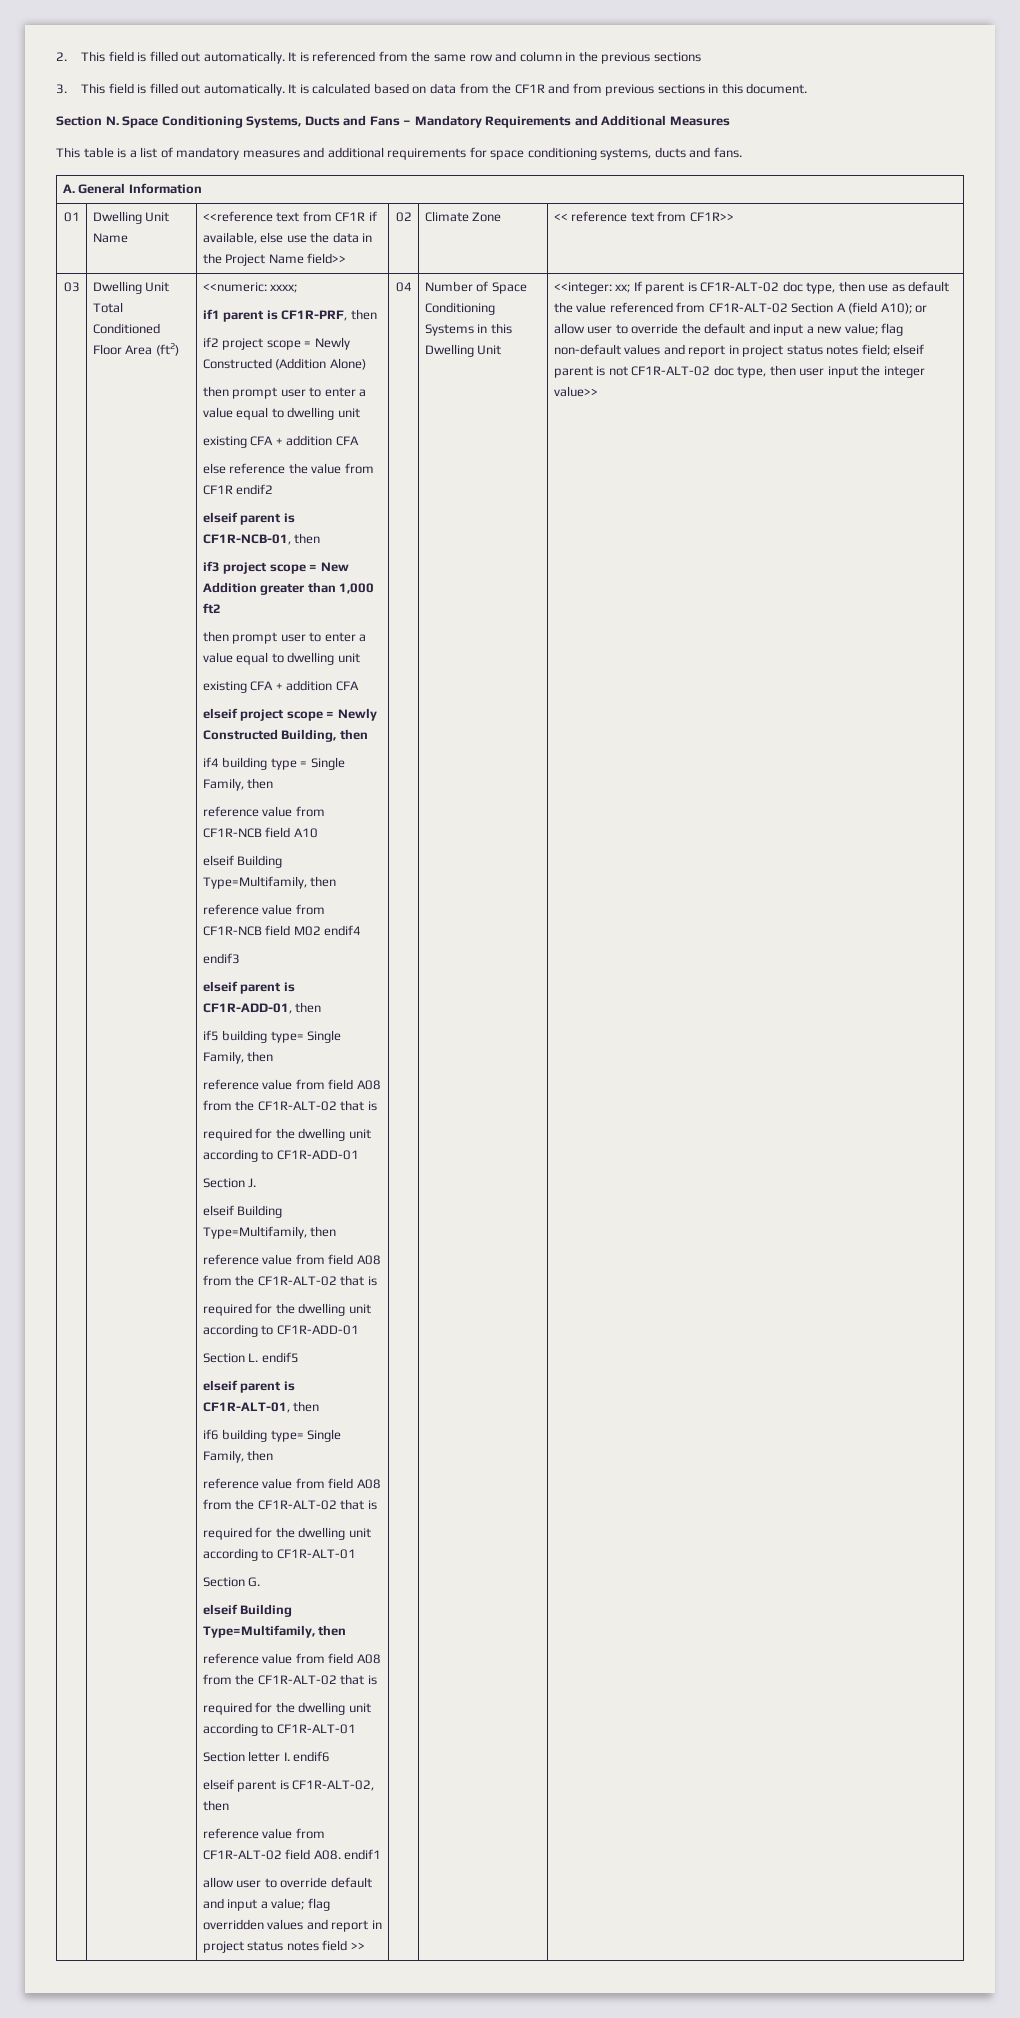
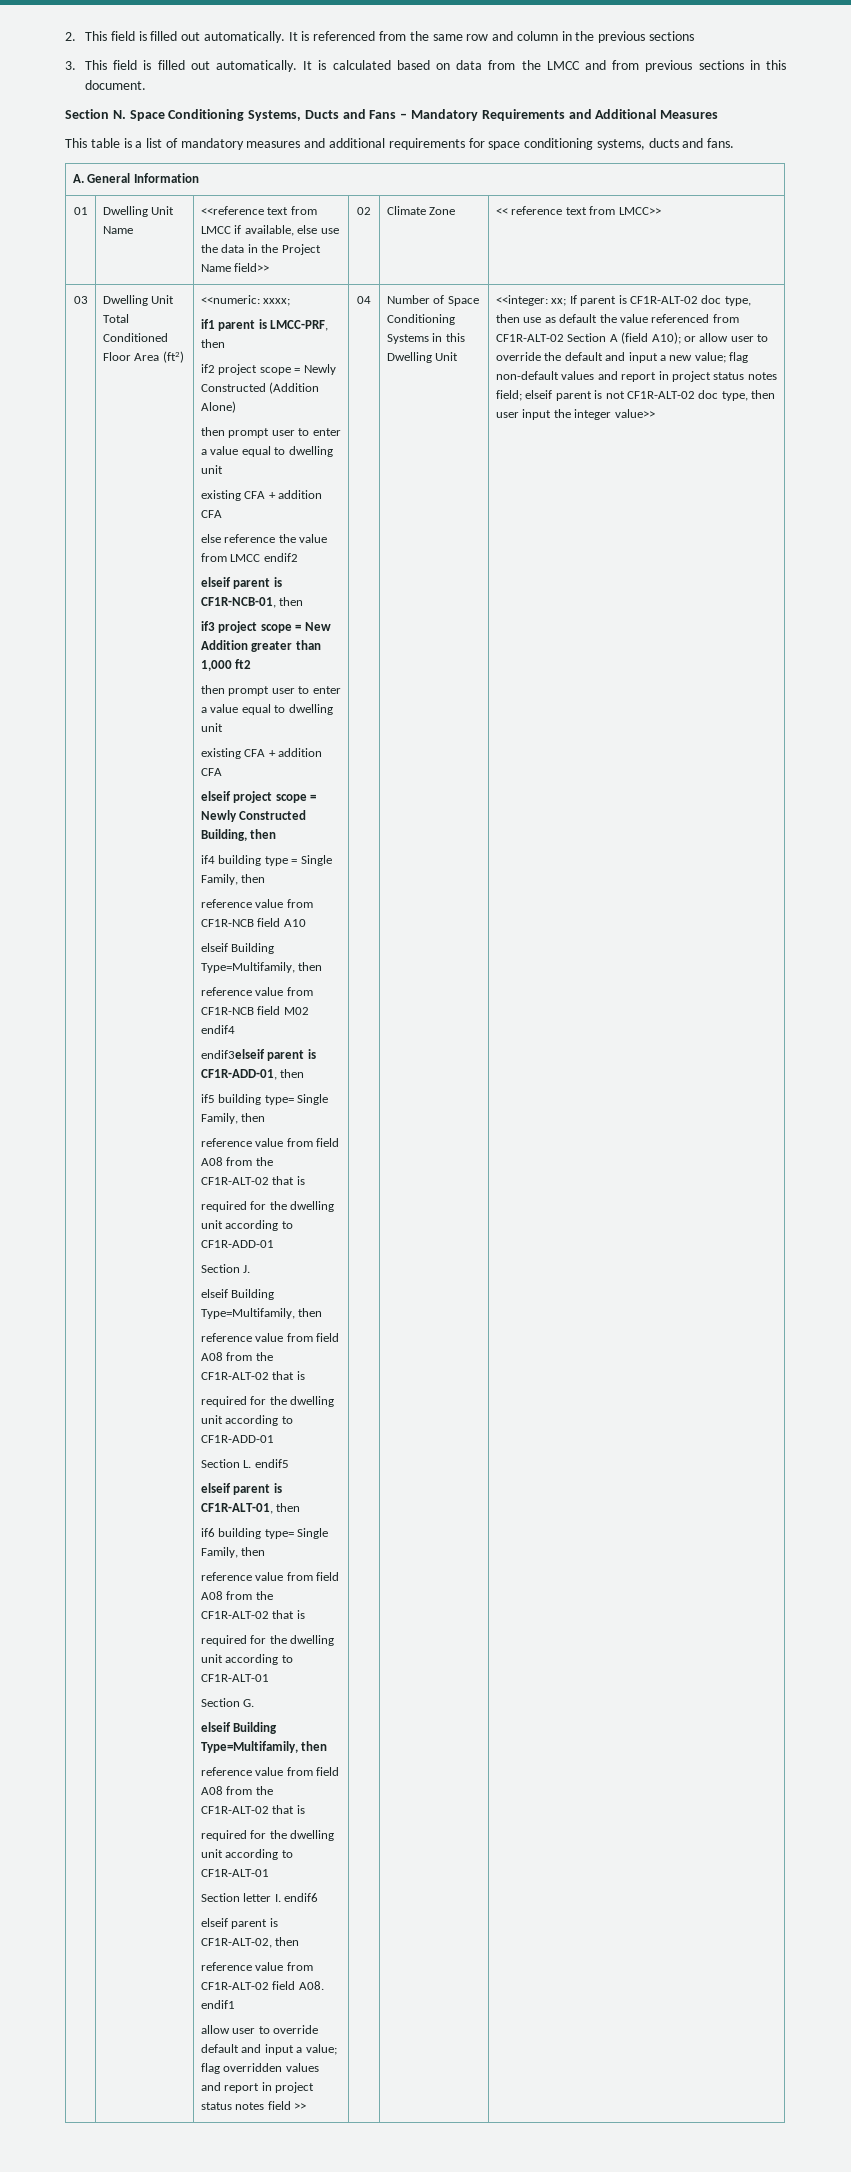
[514,84,545,94] CF1R -> [546,61,580,70] LMCC
[335,212,366,222] CF1R -> [200,226,231,234] LMCC
[689,212,734,222] CF1R>> -> [618,207,661,215] LMCC>>
[281,310,348,321] CF1R-PRF, -> [270,320,329,331] LMCC-PRF,
[202,485,233,495] CF1R -> [230,554,261,562] LMCC
[202,953,240,964] [202,981,238,992] endif3 // elseif -> [200,1049,265,1059] endif3elseif

